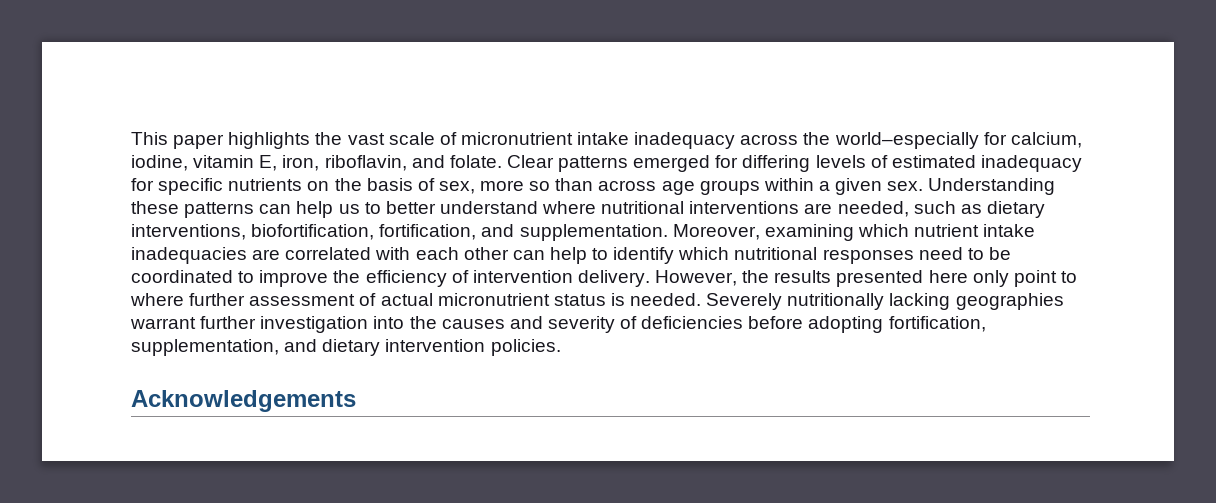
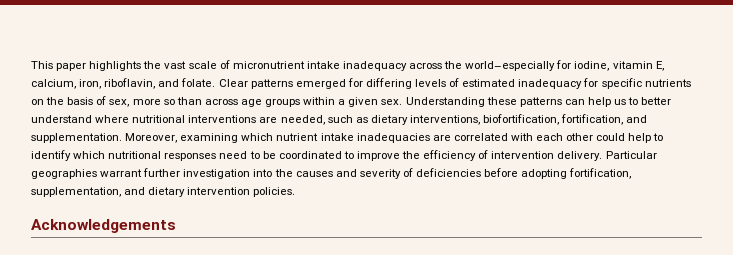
[1010,132,1082,148] calcium, -> (572, 64) none
(278, 163) none -> [31,79,76,89] calcium,
[512,250,545,260] can -> [596,133,626,141] could
[655,270,1077,287] [130,293,951,310] However, the results presented here only point to where further assessment of actual micronutrient status is needed. Severely nutritionally lacking -> [605,151,657,159] Particular

